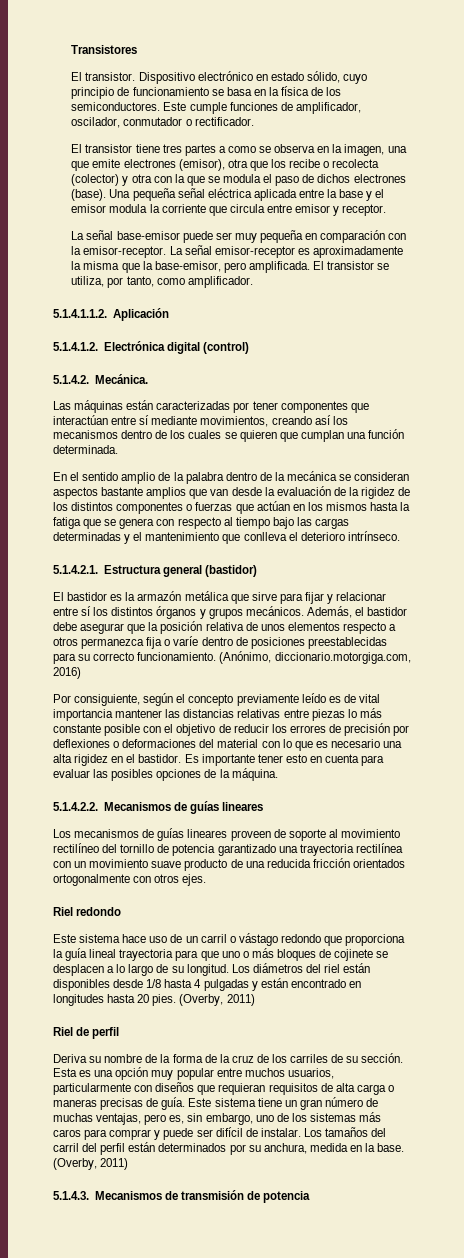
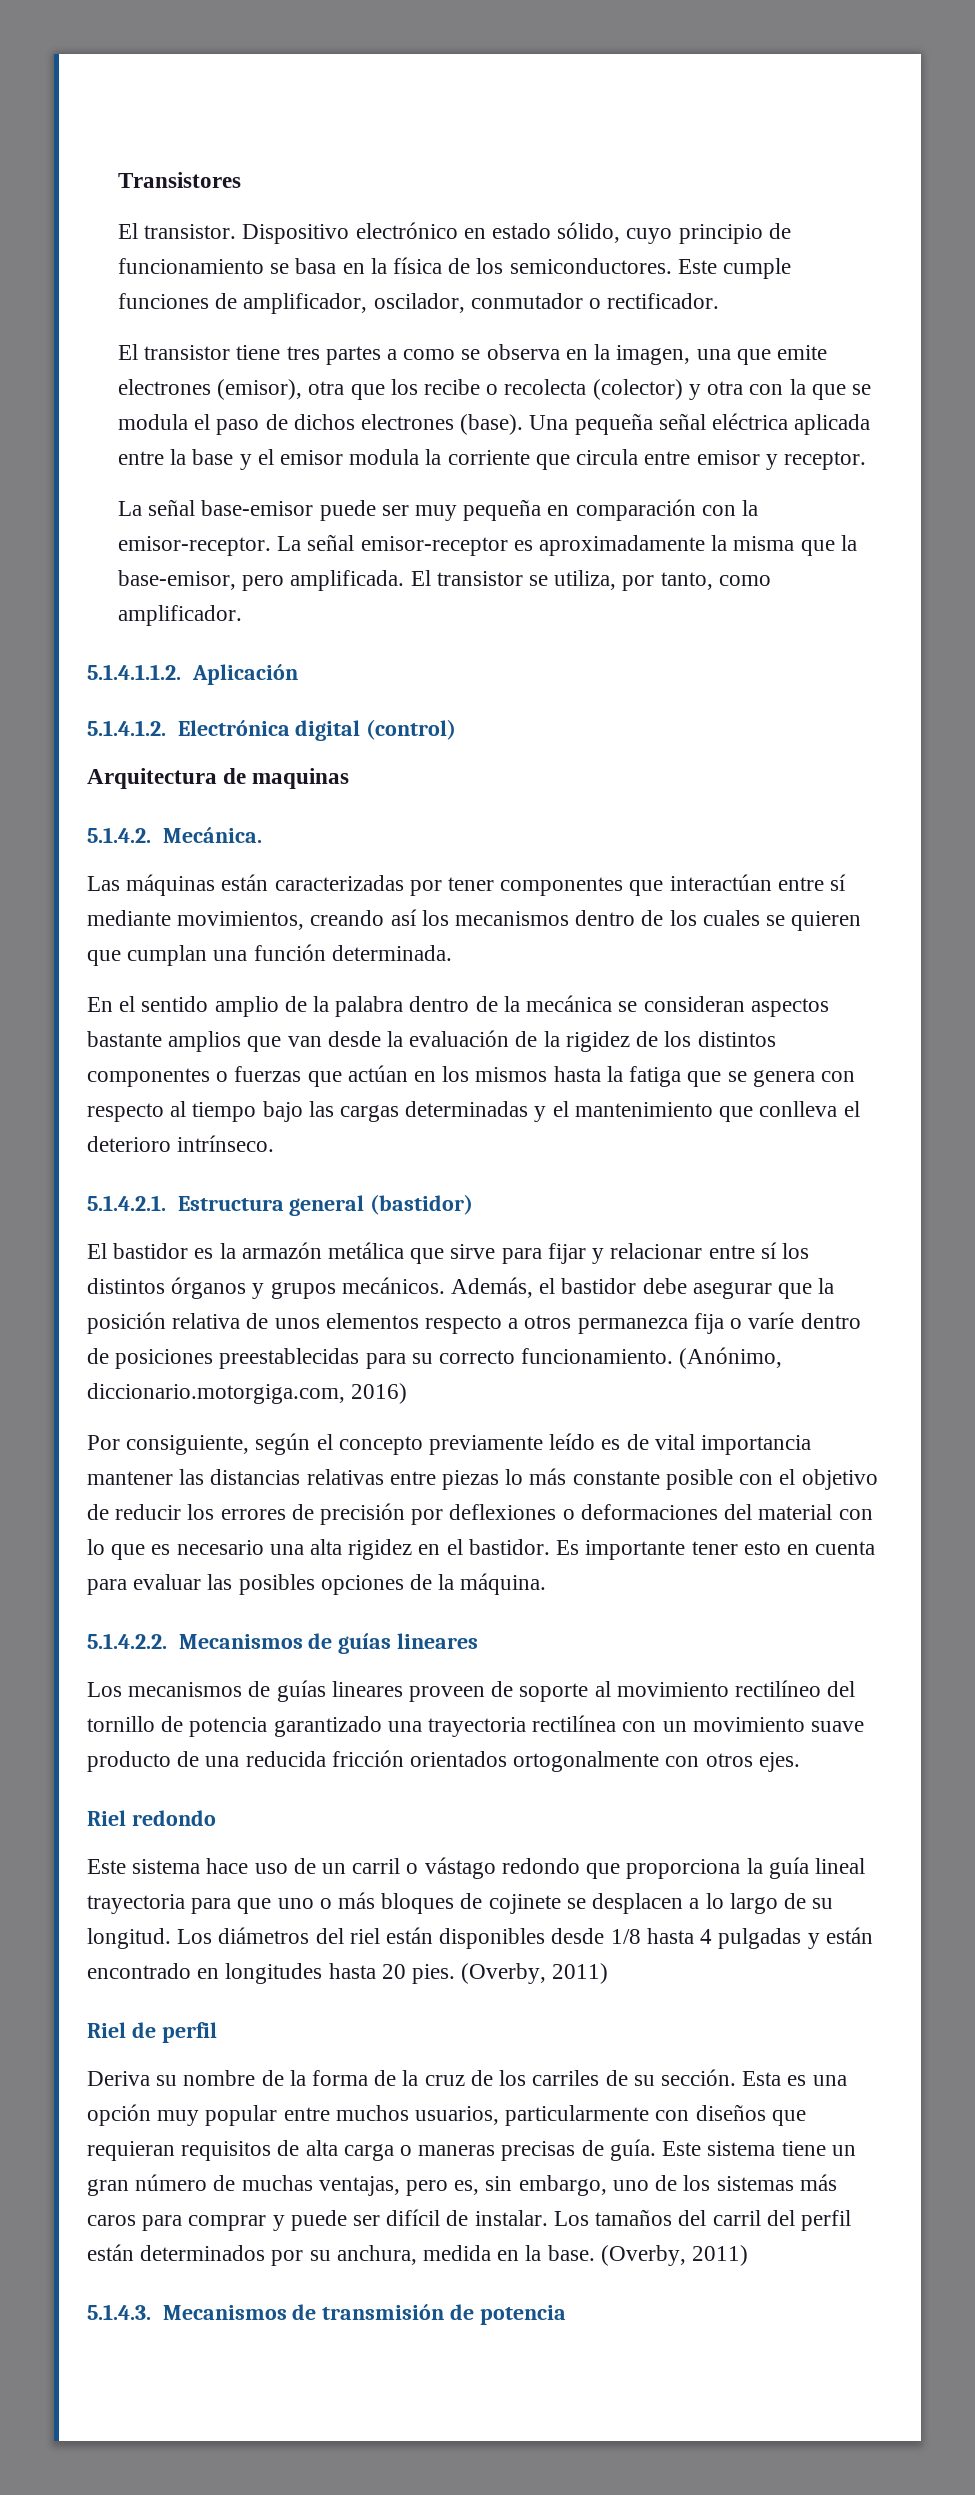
(249, 348) none -> [87,768,350,789] // Arquitectura de maquinas

